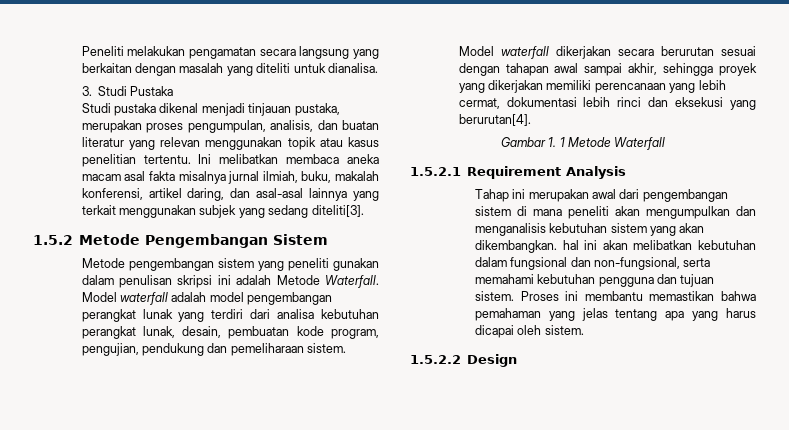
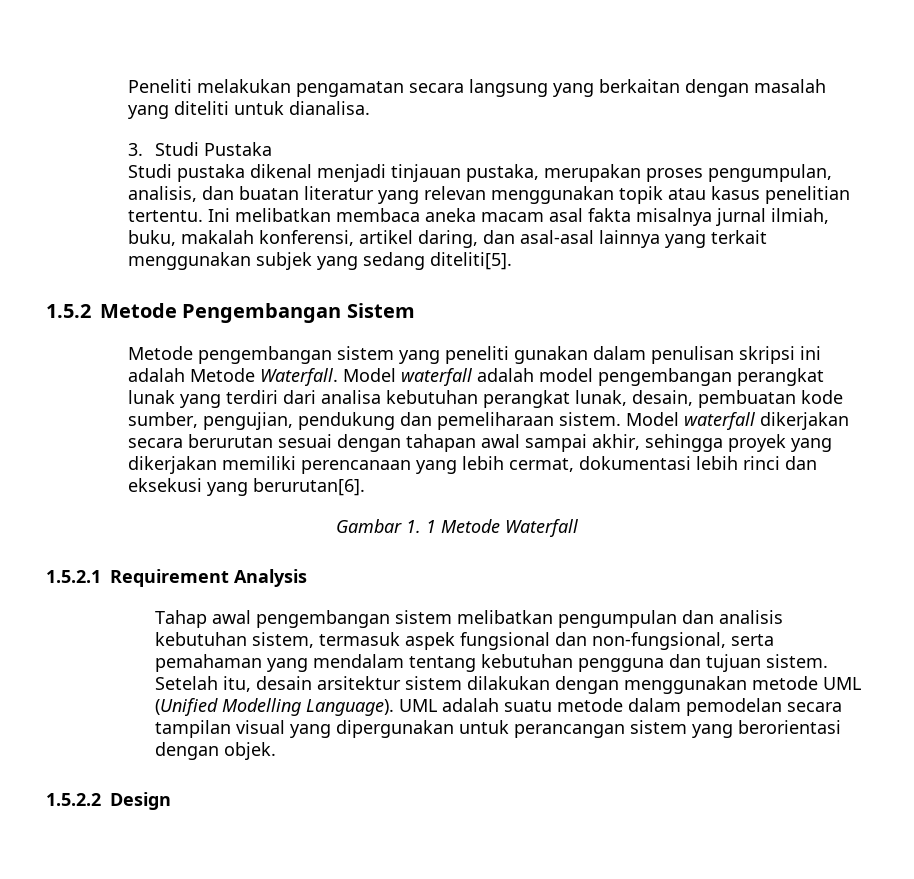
[311,205,364,217] diteliti[3]. -> [429,252,512,270] diteliti[5].
[330,329,379,339] program, -> [127,412,198,428] sumber,
[458,114,531,126] berurutan[4]. -> [252,478,365,496] berurutan[6].
[512,189,728,202] [474,206,756,219] [474,223,705,236] [474,240,756,253] [474,257,711,270] [474,274,534,284] ini merupakan awal dari pengembangan sistem di mana peneliti akan mengumpulkan dan menganalisis kebutuhan sistem yang akan dikembangkan. hal ini akan melibatkan kebutuhan dalam fungsional dan non-fungsional, serta memahami -> [212,610,784,628] [155,632,775,650] [155,654,477,672] awal pengembangan sistem melibatkan pengumpulan dan analisis kebutuhan sistem, termasuk aspek fungsional dan non-fungsional, serta pemahaman yang mendalam tentang
[520,291,756,301] [474,308,756,321] [474,325,584,338] Proses ini membantu memastikan bahwa pemahaman yang jelas tentang apa yang harus dicapai oleh sistem. -> [155,676,862,694] [155,698,843,716] [155,720,842,738] [155,742,277,760] Setelah itu, desain arsitektur sistem dilakukan dengan menggunakan metode UML (Unified Modelling Language). UML adalah suatu metode dalam pemodelan secara tampilan visual yang dipergunakan untuk perancangan sistem yang berorientasi dengan objek.

